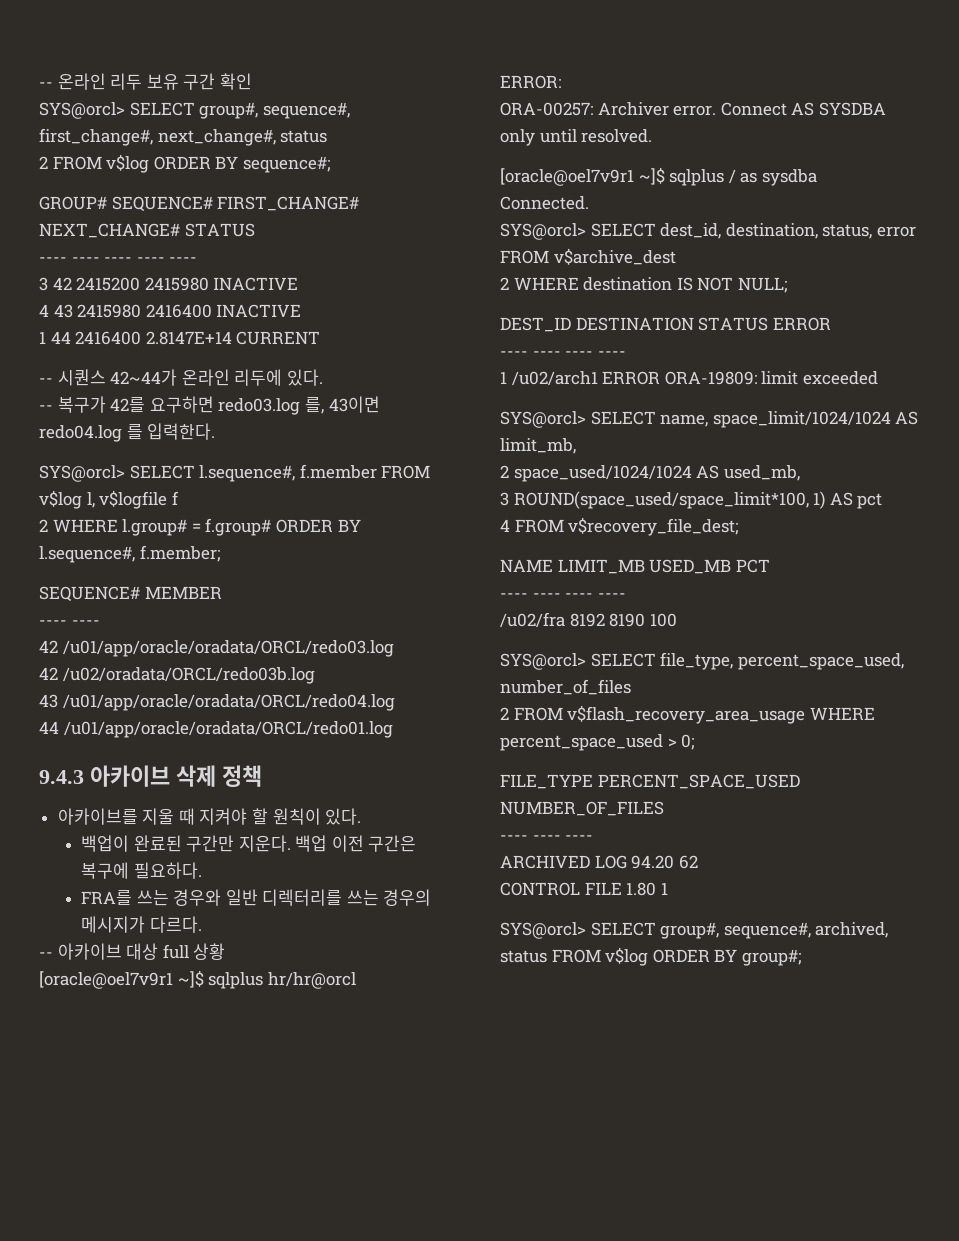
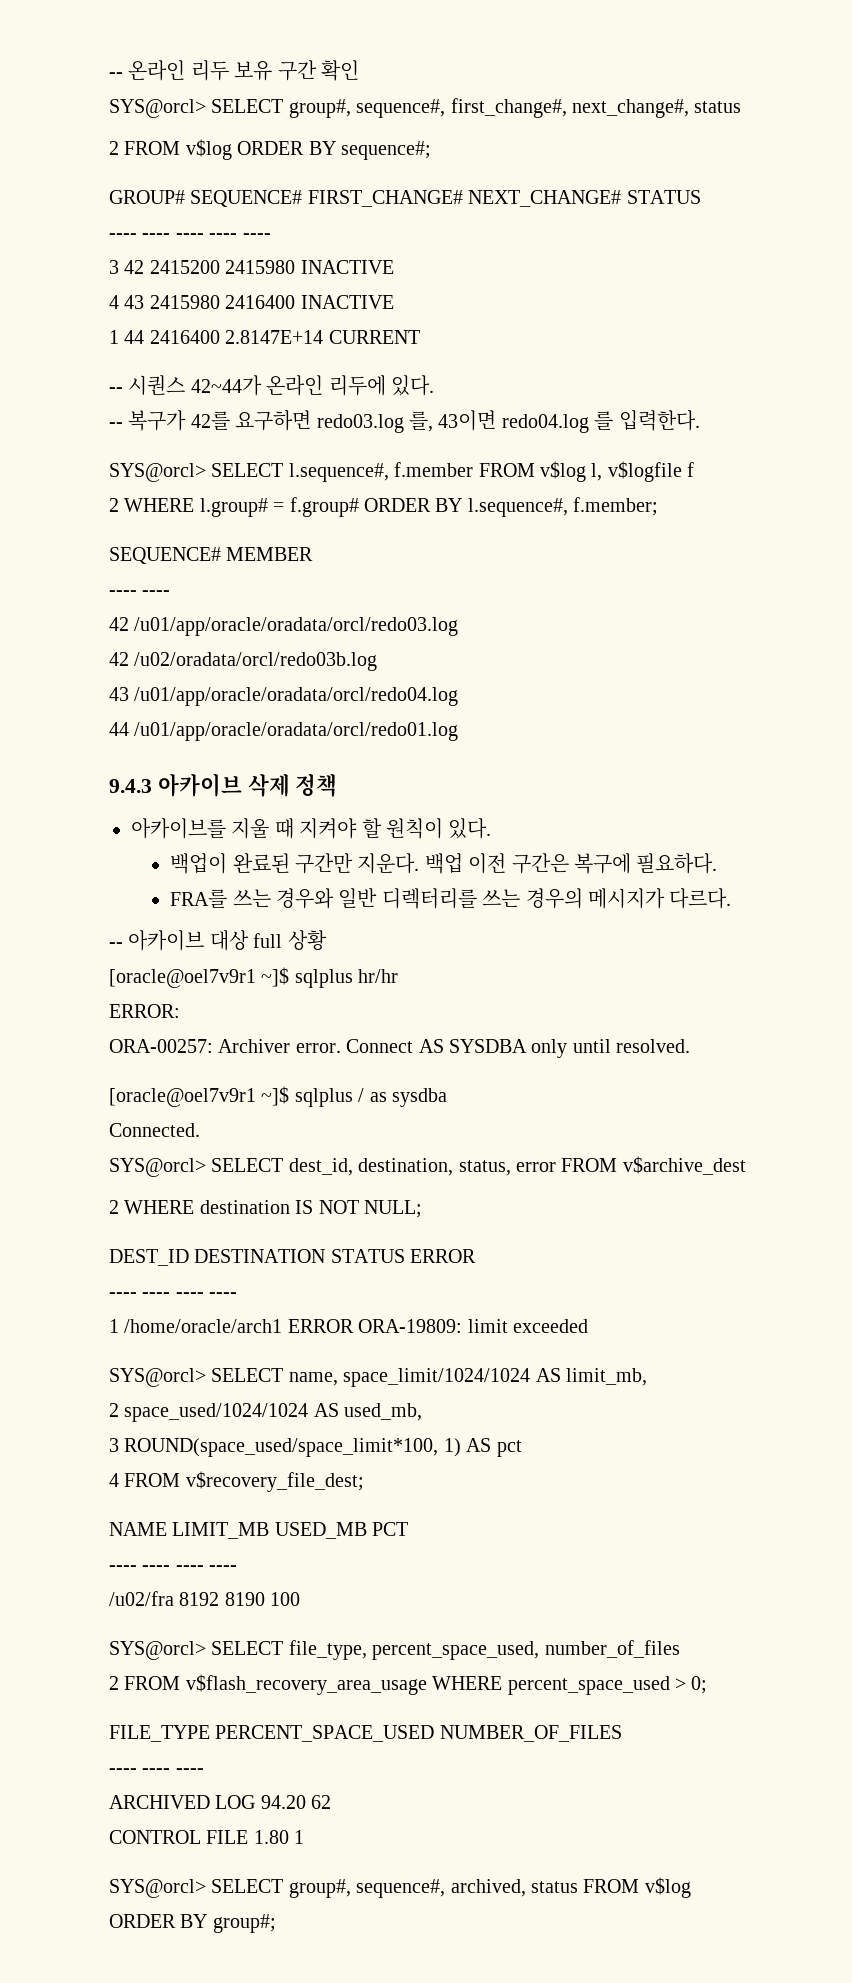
[62,640,394,657] [39,667,315,684] [39,694,395,711] [39,721,393,738] /u01/app/oracle/oradata/ORCL/redo03.log // 42 /u02/oradata/ORCL/redo03b.log // 43 /u01/app/oracle/oradata/ORCL/redo04.log // 44 /u01/app/oracle/oradata/ORCL/redo01.log -> [134,617,459,636] [109,652,378,671] [109,687,459,706] [109,722,459,741] /u01/app/oracle/oradata/orcl/redo03.log // 42 /u02/oradata/orcl/redo03b.log // 43 /u01/app/oracle/oradata/orcl/redo04.log // 44 /u01/app/oracle/oradata/orcl/redo01.log
[267,972,356,989] hr/hr@orcl -> [358,969,399,983] hr/hr
[511,371,598,386] /u02/arch1 -> [124,1319,283,1333] /home/oracle/arch1

